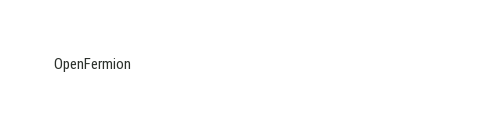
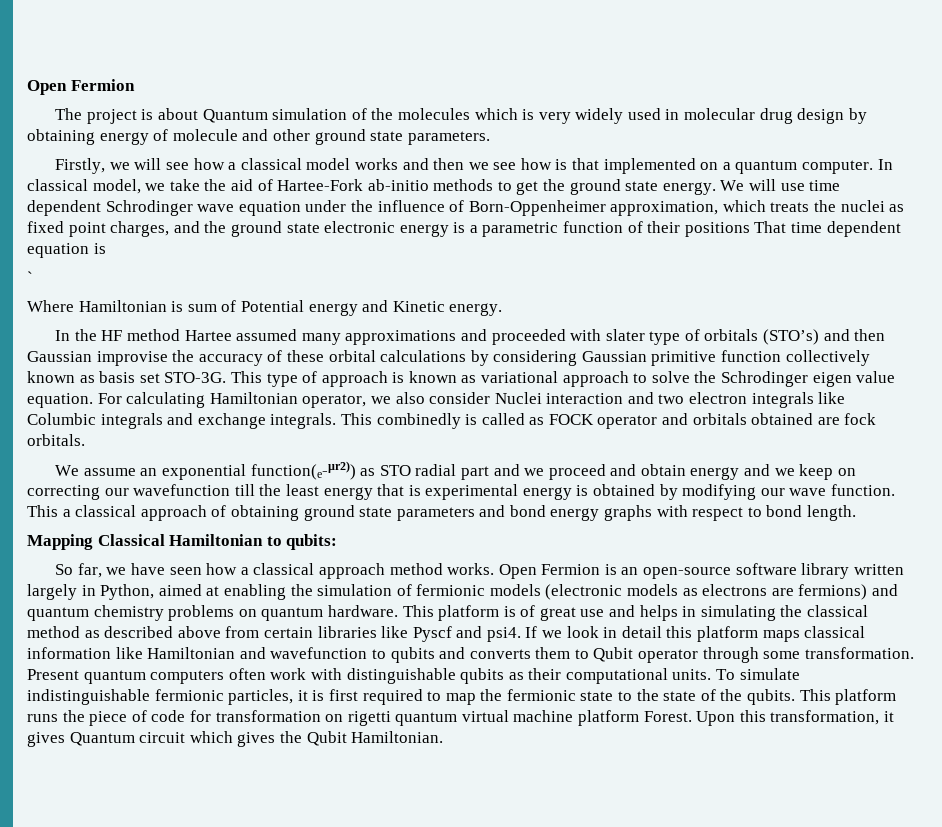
[54,58,131,72] OpenFermion -> [27,79,135,95] [55,108,867,124] [27,129,490,145] [55,158,893,174] [27,179,841,195] [27,200,905,216] [27,221,901,237] [27,243,106,258] [27,271,33,283] [27,300,503,316] [55,329,886,345] [27,350,870,366] [27,371,896,387] [27,392,846,408] [27,413,877,429] [27,434,85,446] [55,461,856,480] [27,484,896,500] [27,505,857,521] [27,534,338,550] [55,563,904,579] [27,584,899,600] [27,605,869,621] [27,626,866,642] [27,647,914,663] [27,668,800,684] [27,689,897,705] [27,710,895,726] [27,731,444,747] Open Fermion // The project is about Quantum simulation of the molecules which is very widely used in molecular drug design by obtaining energy of molecule and other ground state parameters. // Firstly, we will see how a classical model works and then we see how is that implemented on a quantum computer. In classical model, we take the aid of Hartee-Fork ab-initio methods to get the ground state energy. We will use time dependent Schrodinger wave equation under the influence of Born-Oppenheimer approximation, which treats the nuclei as fixed point charges, and the ground state electronic energy is a parametric function of their positions That time dependent equation is // ` // Where Hamiltonian is sum of Potential energy and Kinetic energy. // In the HF method Hartee assumed many approximations and proceeded with slater type of orbitals (STO’s) and then Gaussian improvise the accuracy of these orbital calculations by considering Gaussian primitive function collectively known as basis set STO-3G. This type of approach is known as variational approach to solve the Schrodinger eigen value equation. For calculating Hamiltonian operator, we also consider Nuclei interaction and two electron integrals like Columbic integrals and exchange integrals. This combinedly is called as FOCK operator and orbitals obtained are fock orbitals. // We assume an exponential function(e-µr2)) as STO radial part and we proceed and obtain energy and we keep on correcting our wavefunction till the least energy that is experimental energy is obtained by modifying our wave function. This a classical approach of obtaining ground state parameters and bond energy graphs with respect to bond length. // Mapping Classical Hamiltonian to qubits: // So far, we have seen how a classical approach method works. Open Fermion is an open-source software library written largely in Python, aimed at enabling the simulation of fermionic models (electronic models as electrons are fermions) and quantum chemistry problems on quantum hardware. This platform is of great use and helps in simulating the classical method as described above from certain libraries like Pyscf and psi4. If we look in detail this platform maps classical information like Hamiltonian and wavefunction to qubits and converts them to Qubit operator through some transformation. Present quantum computers often work with distinguishable qubits as their computational units. To simulate indistinguishable fermionic particles, it is first required to map the fermionic state to the state of the qubits. This platform runs the piece of code for transformation on rigetti quantum virtual machine platform Forest. Upon this transformation, it gives Quantum circuit which gives the Qubit Hamiltonian.

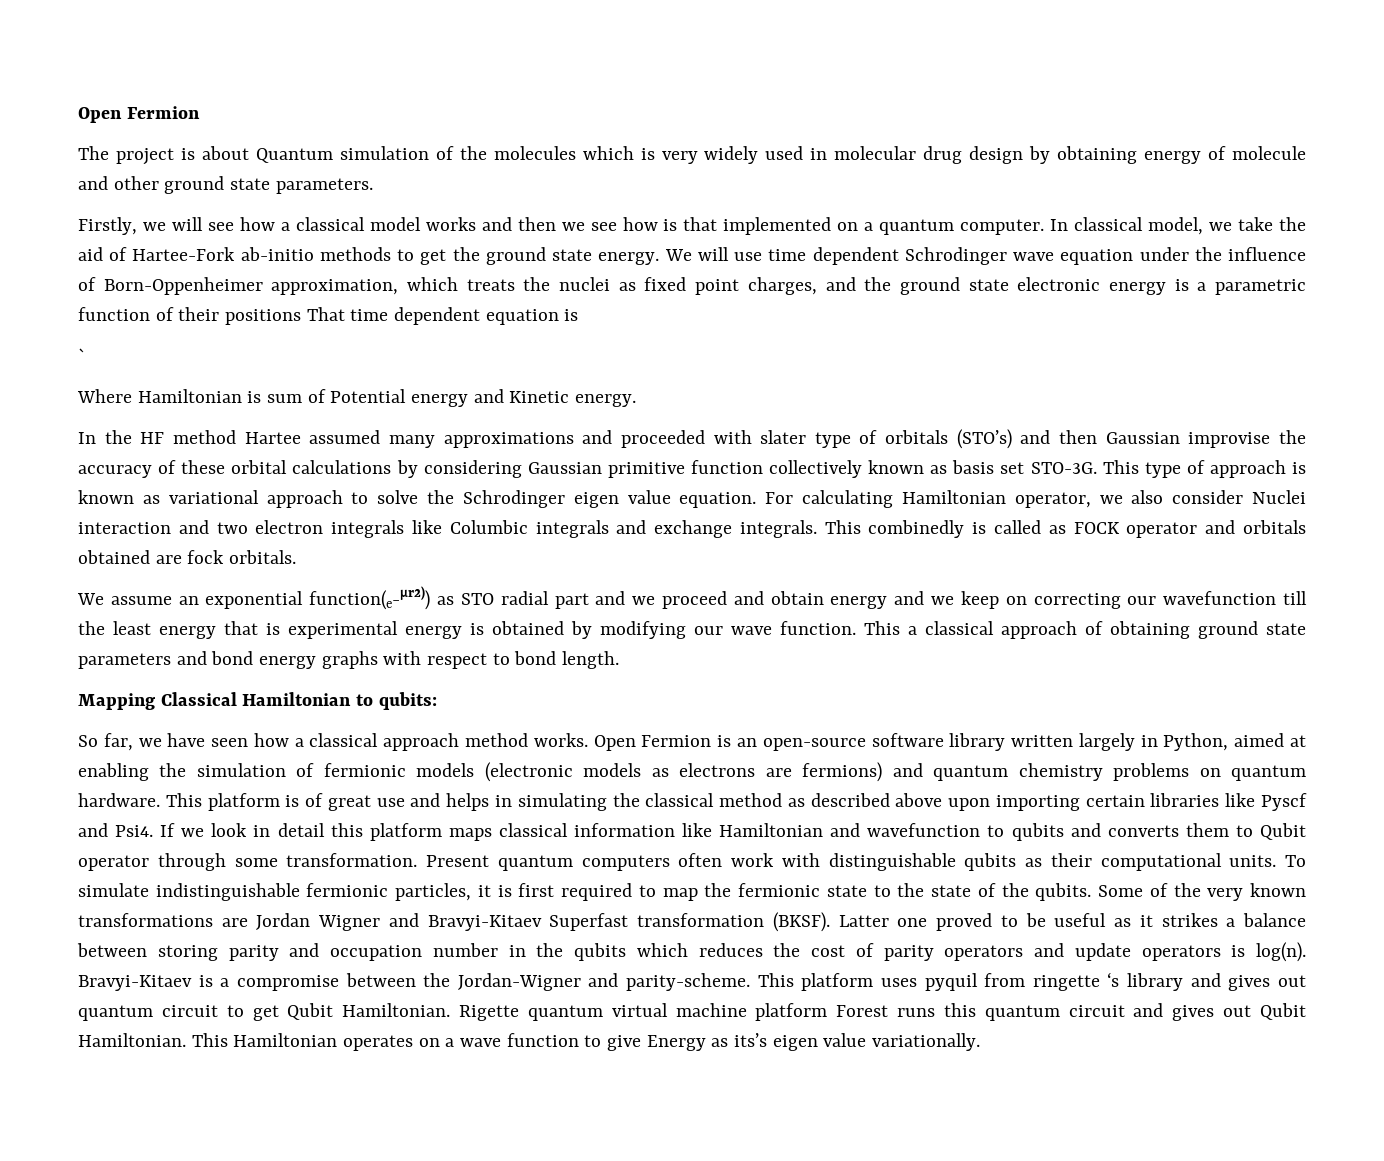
[225,626,260,638] from -> [948,795,1080,811] upon importing
[486,627,521,642] psi4. -> [115,825,154,837] Psi4.
[799,689,897,705] [27,710,895,726] [27,731,444,747] This platform runs the piece of code for transformation on rigetti quantum virtual machine platform Forest. Upon this transformation, it gives Quantum circuit which gives the Qubit Hamiltonian. -> [1098,883,1306,901] [78,912,1306,932] [77,942,1306,962] [78,972,1306,991] [78,1003,1307,1021] [78,1033,981,1051] Some of the very known transformations are Jordan Wigner and Bravyi-Kitaev Superfast transformation (BKSF). Latter one proved to be useful as it strikes a balance between storing parity and occupation number in the qubits which reduces the cost of parity operators and update operators is log(n). Bravyi-Kitaev is a compromise between the Jordan-Wigner and parity-scheme. This platform uses pyquil from ringette ‘s library and gives out quantum circuit to get Qubit Hamiltonian. Rigette quantum virtual machine platform Forest runs this quantum circuit and gives out Qubit Hamiltonian. This Hamiltonian operates on a wave function to give Energy as its’s eigen value variationally.

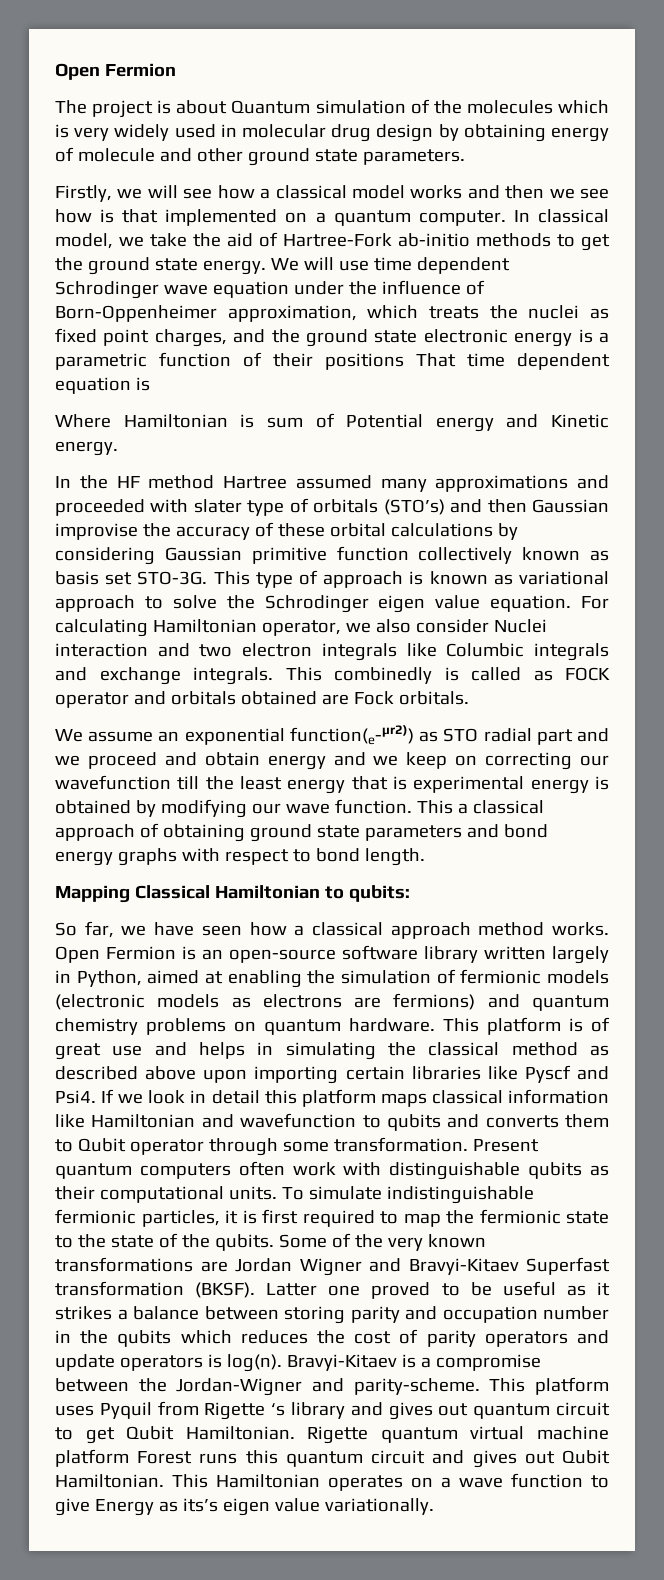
[132,247,236,261] Hartee-Fork -> [283,233,392,247] Hartree-Fork
[78,348,86,362] // ` -> (150, 384) none
[244,432,301,444] Hartee -> [223,476,287,489] Hartree
[187,550,225,564] fock -> [353,691,394,705] Fock
[924,973,1100,991] pyquil from ringette -> [99,1401,266,1420] Pyquil from Rigette

